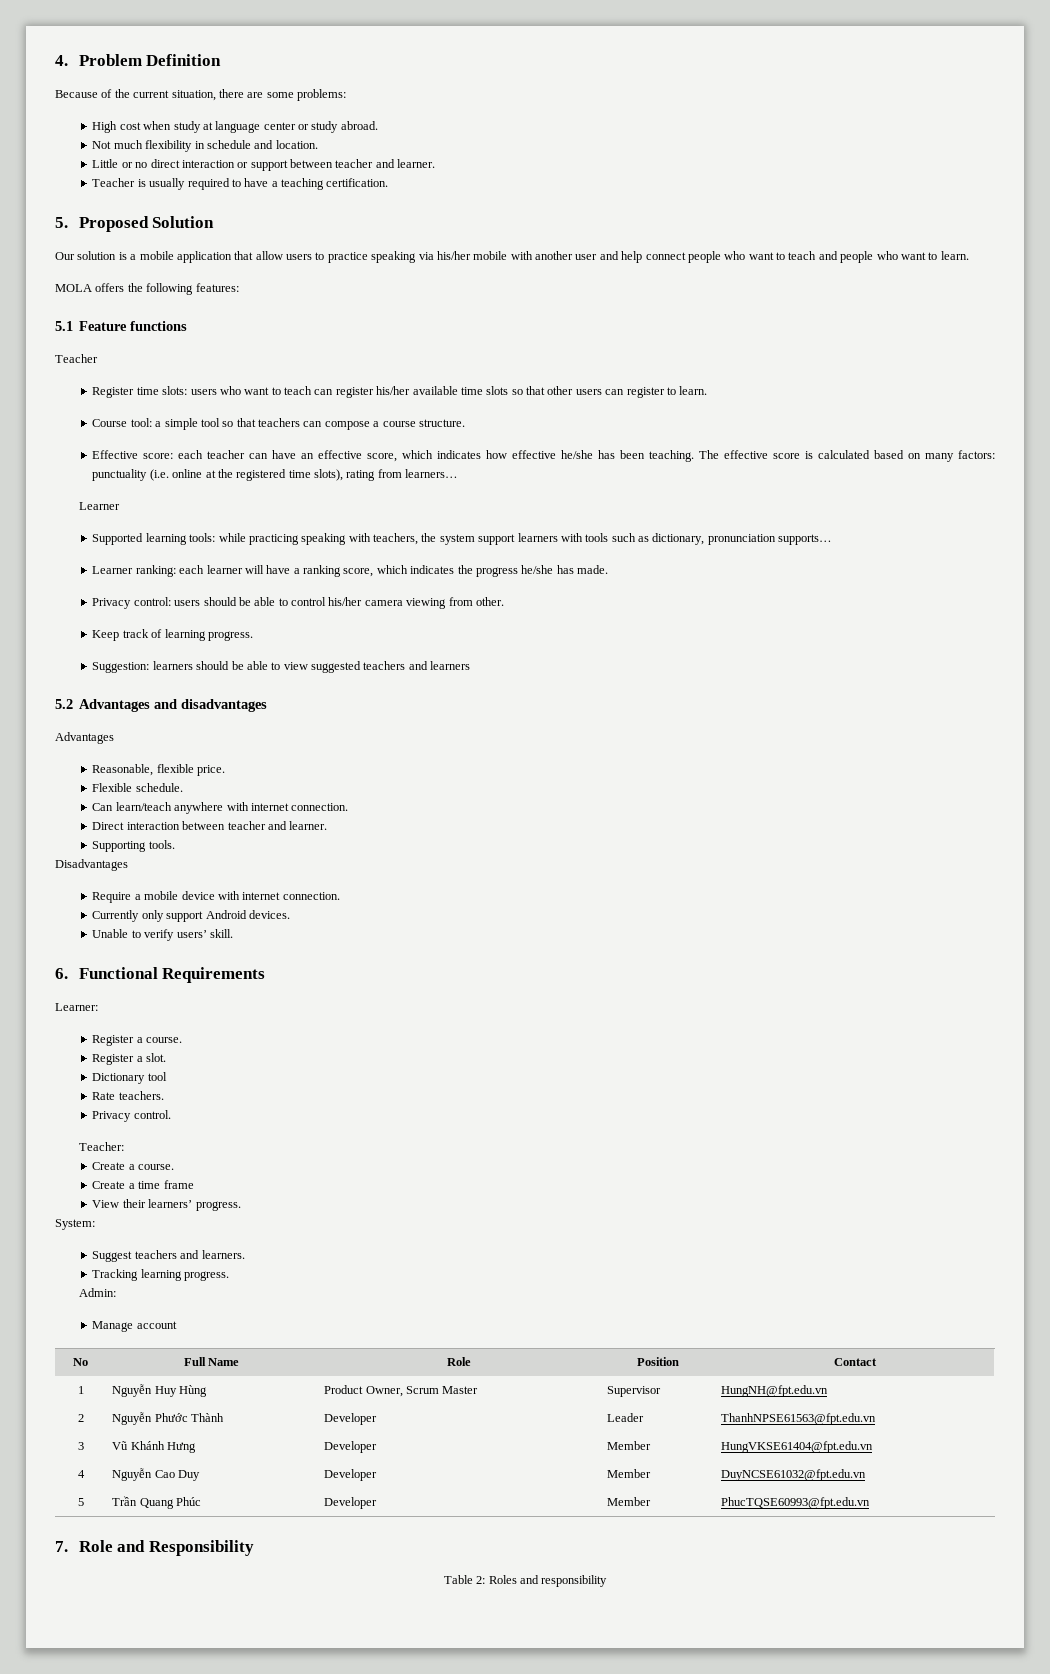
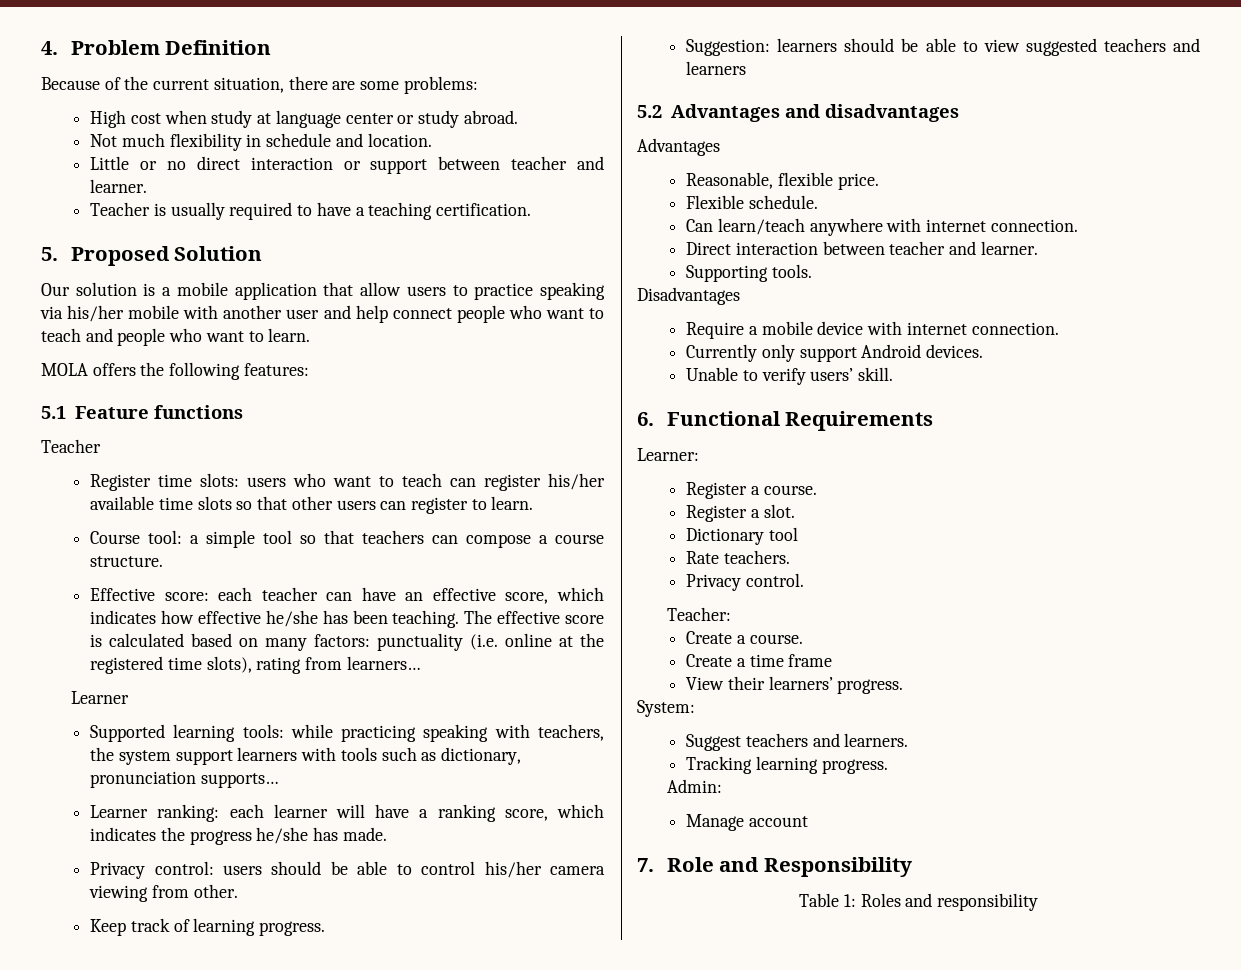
[73,1358,88,1366] [183,1357,240,1366] [447,1357,472,1366] [636,1357,679,1366] [833,1358,877,1366] [77,1386,84,1394] [112,1384,208,1397] [324,1385,479,1397] [607,1386,662,1397] [721,1385,829,1397] [77,1414,84,1422] [112,1412,225,1425] [324,1413,378,1425] [607,1413,645,1422] [721,1413,877,1425] [77,1442,84,1450] [112,1441,197,1453] [324,1441,378,1453] [607,1441,652,1450] [721,1441,874,1453] [77,1470,85,1478] [112,1468,201,1481] [324,1469,378,1481] [607,1469,652,1478] [721,1469,867,1481] [77,1498,84,1506] [112,1496,202,1509] [324,1497,378,1509] [607,1497,652,1506] [721,1497,871,1509] // No | Full Name | Role | Position | Contact // 1 | Nguyễn Huy Hùng | Product Owner, Scrum Master | Supervisor | HungNH@fpt.edu.vn // 2 | Nguyễn Phước Thành | Developer | Leader | ThanhNPSE61563@fpt.edu.vn // 3 | Vũ Khánh Hưng | Developer | Member | HungVKSE61404@fpt.edu.vn // 4 | Nguyễn Cao Duy | Developer | Member | DuyNCSE61032@fpt.edu.vn // 5 | Trần Quang Phúc | Developer | Member | PhucTQSE60993@fpt.edu.vn -> (808, 821) none
[476,1576,486,1584] 2: -> [843,894,856,907] 1:

